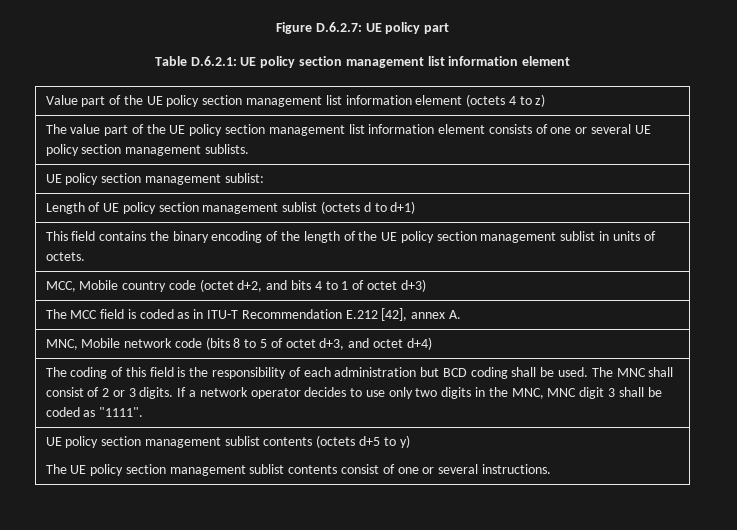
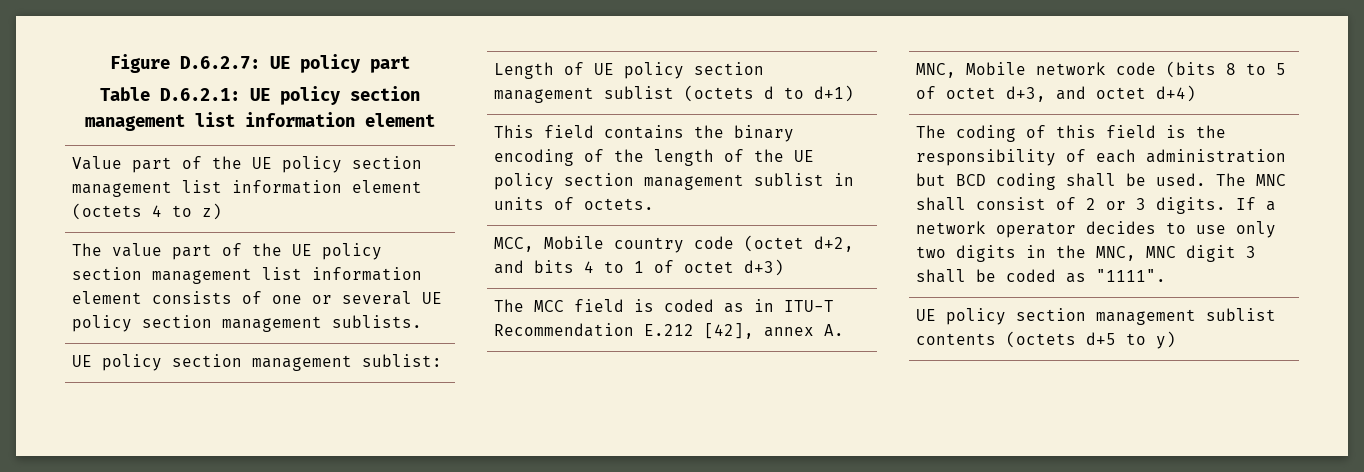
[45,464,551,476] // The UE policy section management sublist contents consist of one or several instructions. -> (1176, 340) none

